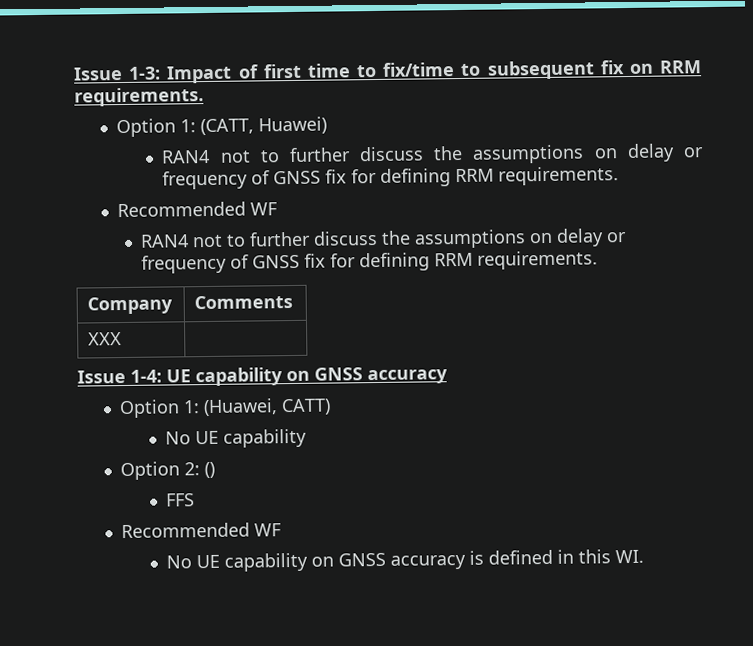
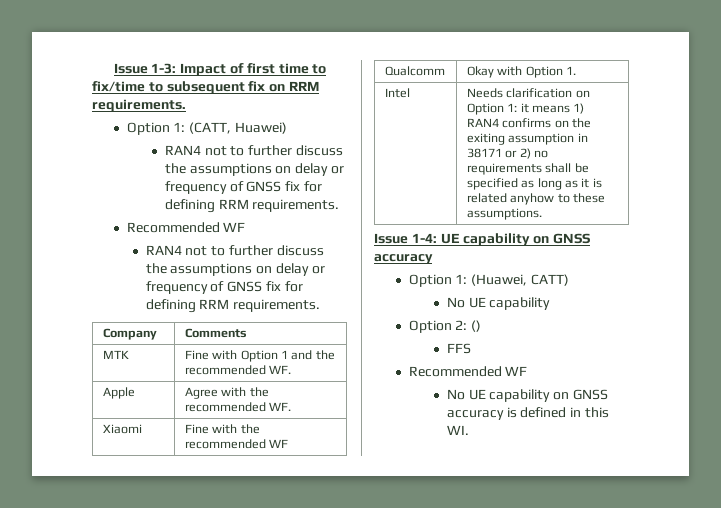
[88,332,123,346] XXX | -> [102,350,129,359] [184,350,335,362] [184,365,292,375] [102,387,135,399] [184,387,269,399] [184,402,292,412] [102,424,142,434] [184,424,260,434] [184,439,289,449] [384,66,445,76] [466,66,577,78] [384,88,410,98] [466,88,590,98] [466,103,585,115] [466,118,592,128] [466,133,588,145] [466,148,549,159] [466,163,589,175] [466,178,602,190] [466,193,606,205] [466,208,542,220] MTK | Fine with Option 1 and the recommended WF. // Apple | Agree with the recommended WF. // Xiaomi | Fine with the recommended WF // Qualcomm | Okay with Option 1. // Intel | Needs clarification on Option 1: it means 1) RAN4 confirms on the exiting assumption in 38171 or 2) no requirements shall be specified as long as it is related anyhow to these assumptions.

